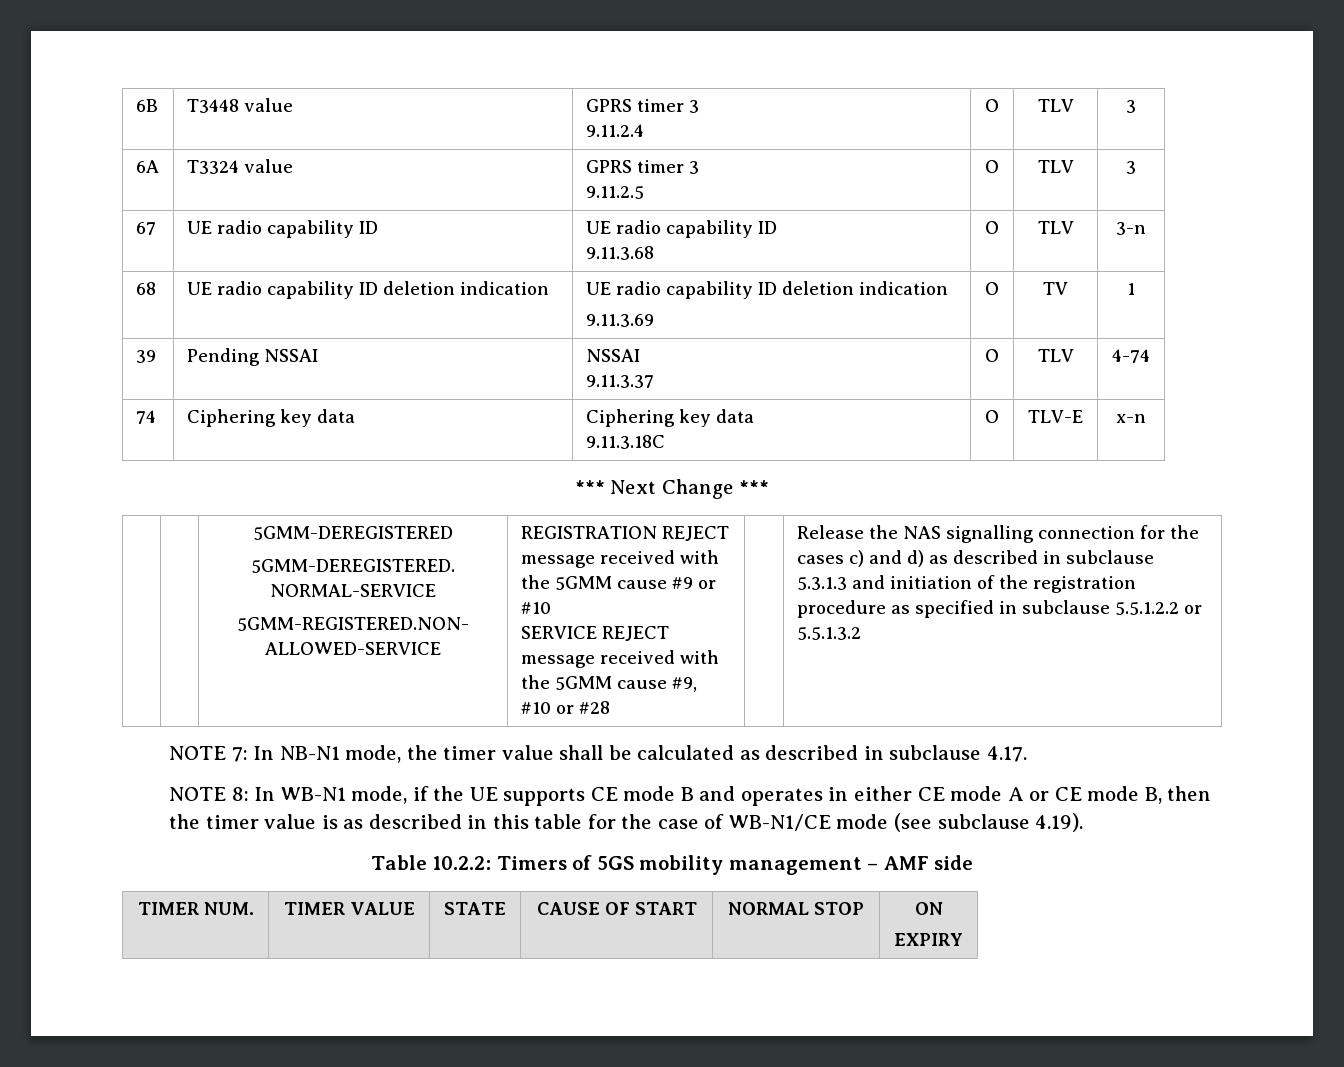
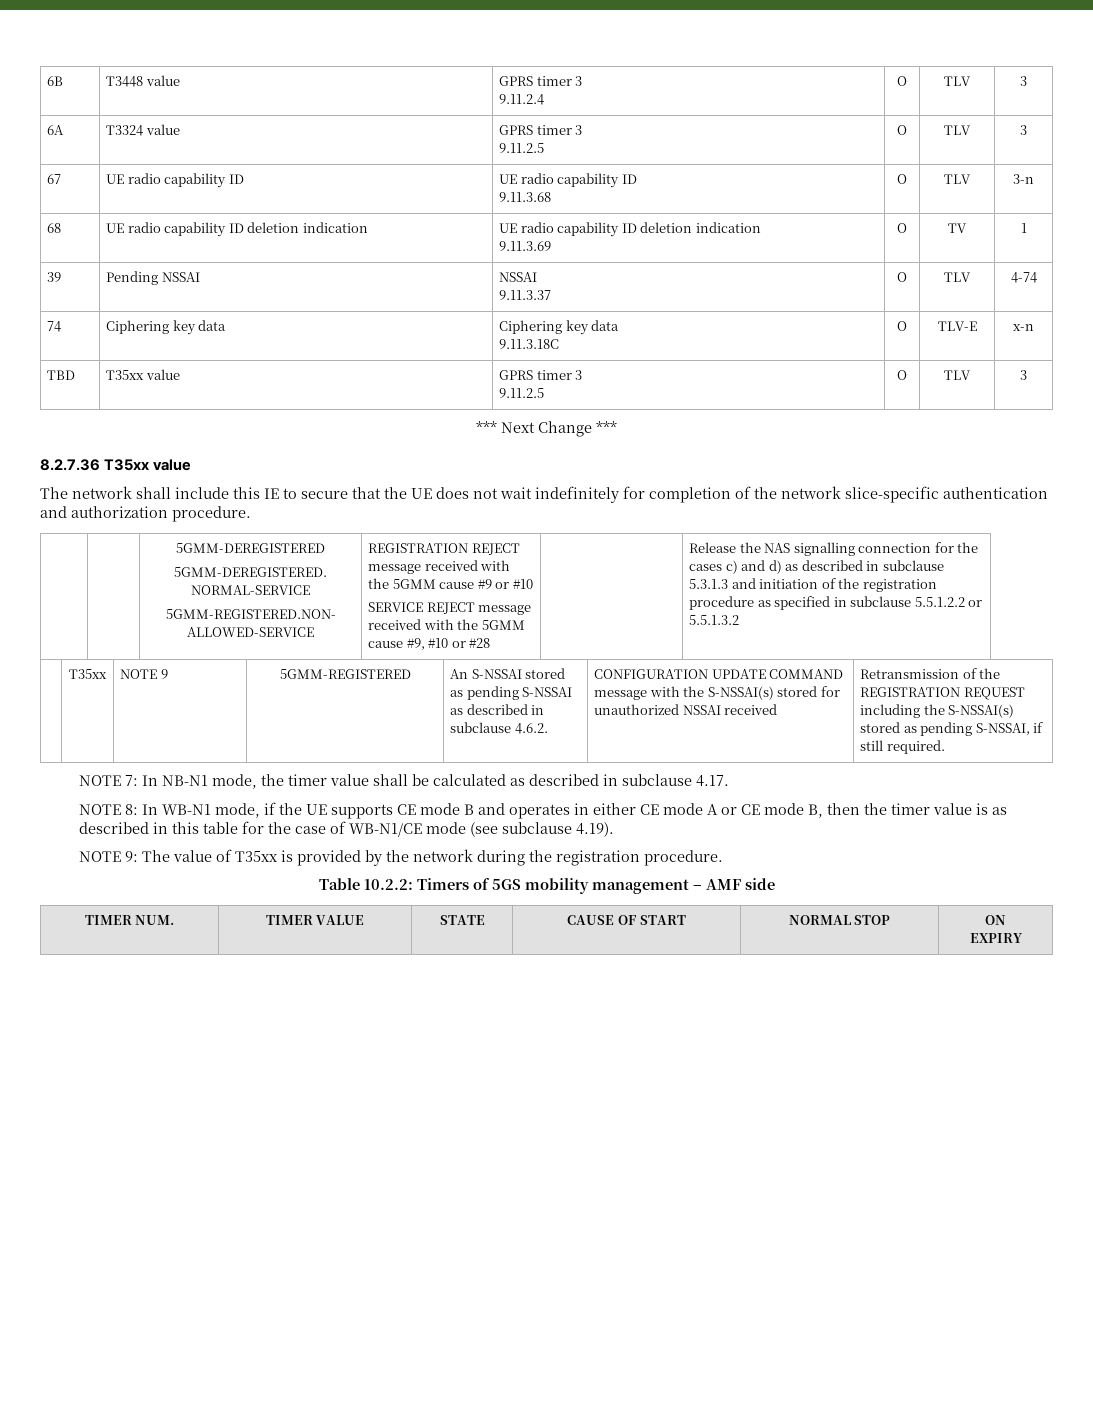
[574,479,770,499] // *** Next Change *** -> [47,370,76,380] [106,369,180,380] [499,370,583,380] [499,388,545,398] [897,370,907,380] [944,370,971,380] [1020,370,1027,380] [476,421,617,437] [40,459,192,471] [40,486,1048,503] [40,506,251,522] // TBD | T35xx value | GPRS timer 3 // 9.11.2.5 | O | TLV | 3 // *** Next Change *** // 8.2.7.36 T35xx value // The network shall include this IE to secure that the UE does not wait indefinitely for completion of the network slice-specific authentication and authorization procedure.
(861, 633) none -> [69,669,107,679] [120,669,168,679] [279,669,411,679] [450,668,566,679] [450,686,573,700] [450,704,545,715] [450,722,548,734] [594,669,844,679] [594,686,840,700] [594,704,778,715] [860,668,1001,679] [860,687,1025,700] [860,704,1015,718] [860,722,1044,736] [860,740,945,754] // | T35xx | NOTE 9 | 5GMM-REGISTERED | An S-NSSAI stored as pending S-NSSAI as described in subclause 4.6.2. | CONFIGURATION UPDATE COMMAND message with the S-NSSAI(s) stored for unauthorized NSSAI received | Retransmission of the REGISTRATION REQUEST including the S-NSSAI(s) stored as pending S-NSSAI, if still required.
(1084, 822) none -> [79,849,724,866] // NOTE 9: The value of T35xx is provided by the network during the registration procedure.

